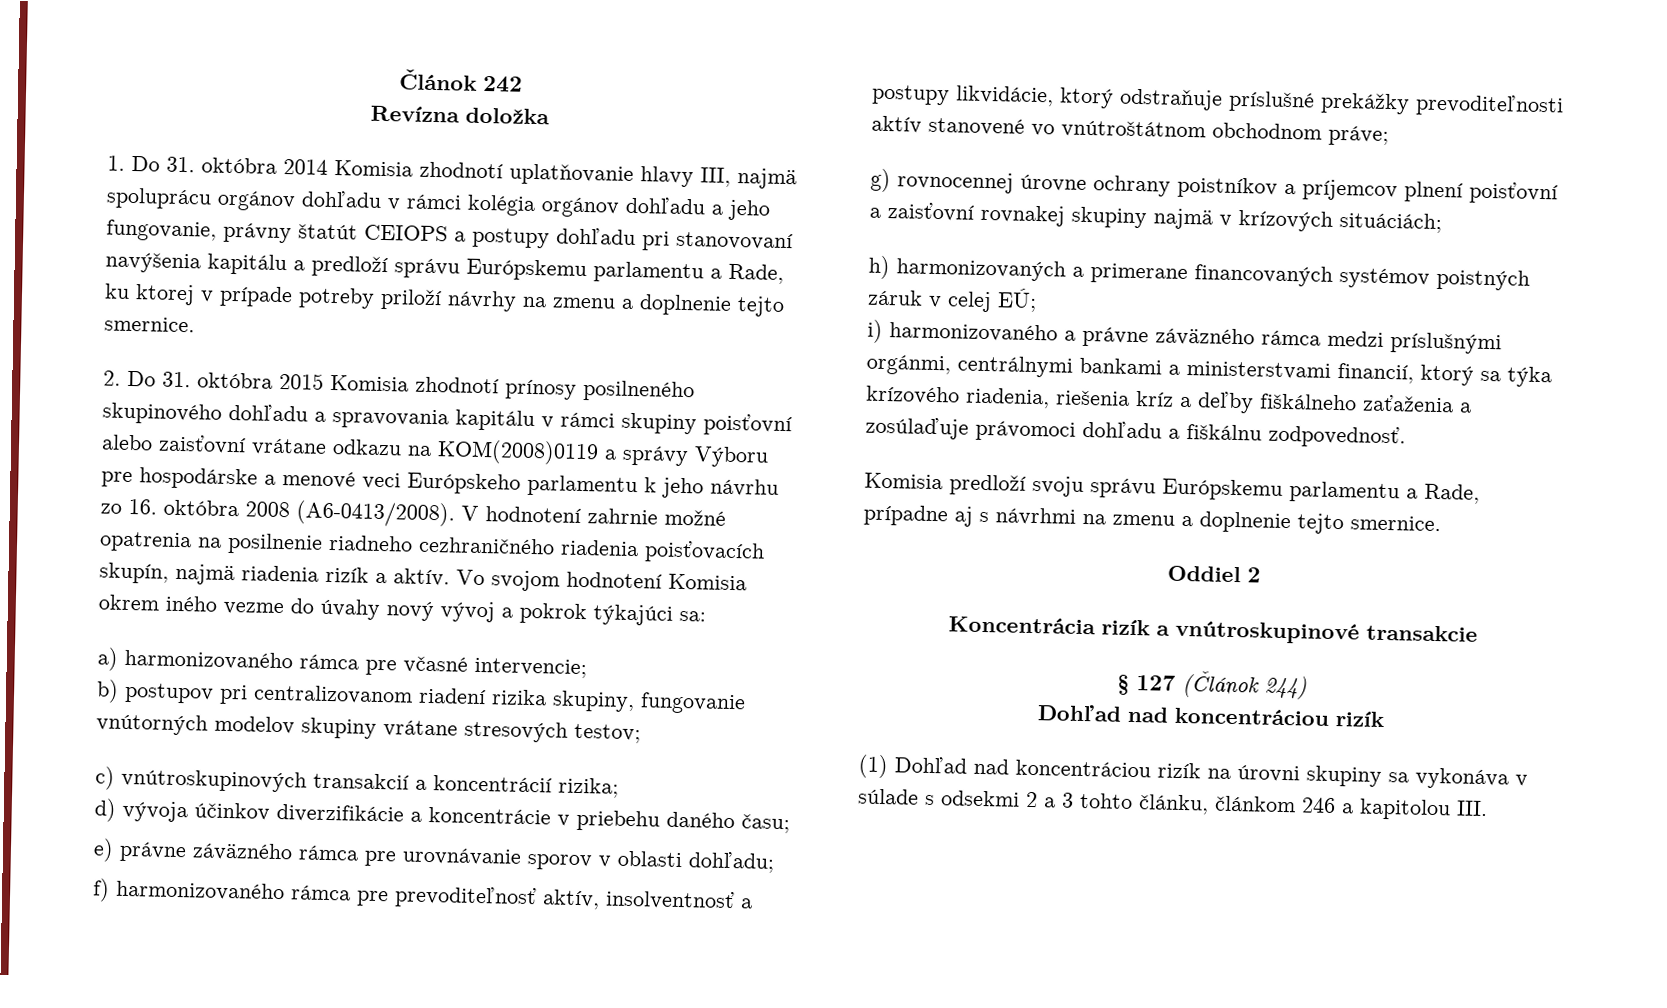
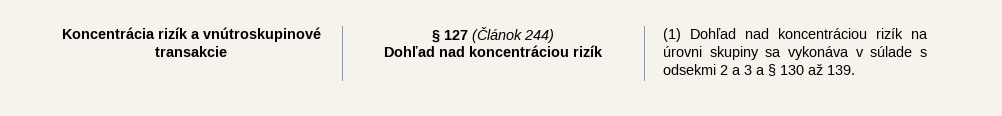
[398,69,523,93] [370,105,550,125] [107,155,797,190] [106,187,771,221] [106,219,793,251] [105,251,784,284] [104,283,785,317] [104,316,195,333] [103,370,695,403] [102,402,792,437] [101,434,769,468] [101,467,779,499] [100,498,726,528] [99,531,765,564] [99,562,747,592] [98,594,706,626] [97,647,587,679] [96,679,746,715] [96,713,641,744] [95,766,619,798] [94,798,790,834] [93,838,775,873] [92,878,753,911] [871,84,1564,118] [871,115,1389,146] [870,168,1558,205] [869,202,1442,234] [868,255,1530,291] [867,288,1037,313] [867,319,1502,355] [866,354,1552,388] [866,385,1472,414] [865,416,1406,449] [864,472,1480,504] [863,504,1441,535] [1166,565,1261,583] Článok 242 // Revízna doložka // 1. Do 31. októbra 2014 Komisia zhodnotí uplatňovanie hlavy III, najmä spoluprácu orgánov dohľadu v rámci kolégia orgánov dohľadu a jeho fungovanie, právny štatút CEIOPS a postupy dohľadu pri stanovovaní navýšenia kapitálu a predloží správu Európskemu parlamentu a Rade, ku ktorej v prípade potreby priloží návrhy na zmenu a doplnenie tejto smernice. // 2. Do 31. októbra 2015 Komisia zhodnotí prínosy posilneného skupinového dohľadu a spravovania kapitálu v rámci skupiny poisťovní alebo zaisťovní vrátane odkazu na KOM(2008)0119 a správy Výboru pre hospodárske a menové veci Európskeho parlamentu k jeho návrhu zo 16. októbra 2008 (A6-0413/2008). V hodnotení zahrnie možné opatrenia na posilnenie riadneho cezhraničného riadenia poisťovacích skupín, najmä riadenia rizík a aktív. Vo svojom hodnotení Komisia okrem iného vezme do úvahy nový vývoj a pokrok týkajúci sa: // a) harmonizovaného rámca pre včasné intervencie; // b) postupov pri centralizovanom riadení rizika skupiny, fungovanie vnútorných modelov skupiny vrátane stresových testov; // c) vnútroskupinových transakcií a koncentrácií rizika; // d) vývoja účinkov diverzifikácie a koncentrácie v priebehu daného času; // e) právne záväzného rámca pre urovnávanie sporov v oblasti dohľadu; // f) harmonizovaného rámca pre prevoditeľnosť aktív, insolventnosť a postupy likvidácie, ktorý odstraňuje príslušné prekážky prevoditeľnosti aktív stanovené vo vnútroštátnom obchodnom práve; // g) rovnocennej úrovne ochrany poistníkov a príjemcov plnení poisťovní a zaisťovní rovnakej skupiny najmä v krízových situáciách; // h) harmonizovaných a primerane financovaných systémov poistných záruk v celej EÚ; // i) harmonizovaného a právne záväzného rámca medzi príslušnými orgánmi, centrálnymi bankami a ministerstvami financií, ktorý sa týka krízového riadenia, riešenia kríz a deľby fiškálneho zaťaženia a zosúlaďuje právomoci dohľadu a fiškálnu zodpovednosť. // Komisia predloží svoju správu Európskemu parlamentu a Rade, prípadne aj s návrhmi na zmenu a doplnenie tejto smernice. // Oddiel 2 // -> (61, 33) none
[1080,792,1488,821] tohto článku, článkom 246 a kapitolou III. -> [756,64,855,76] a § 130 až 139.

